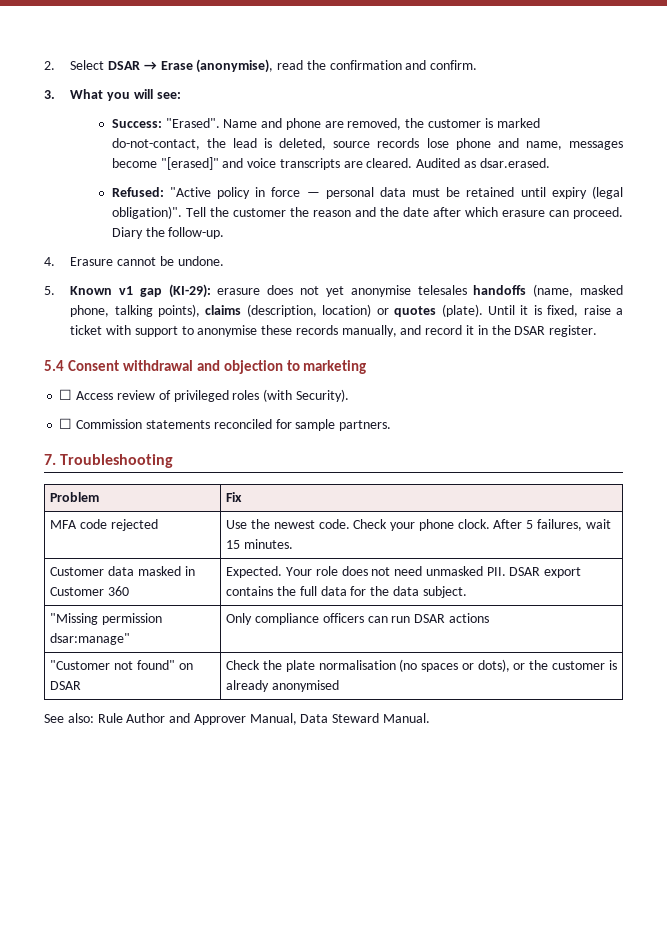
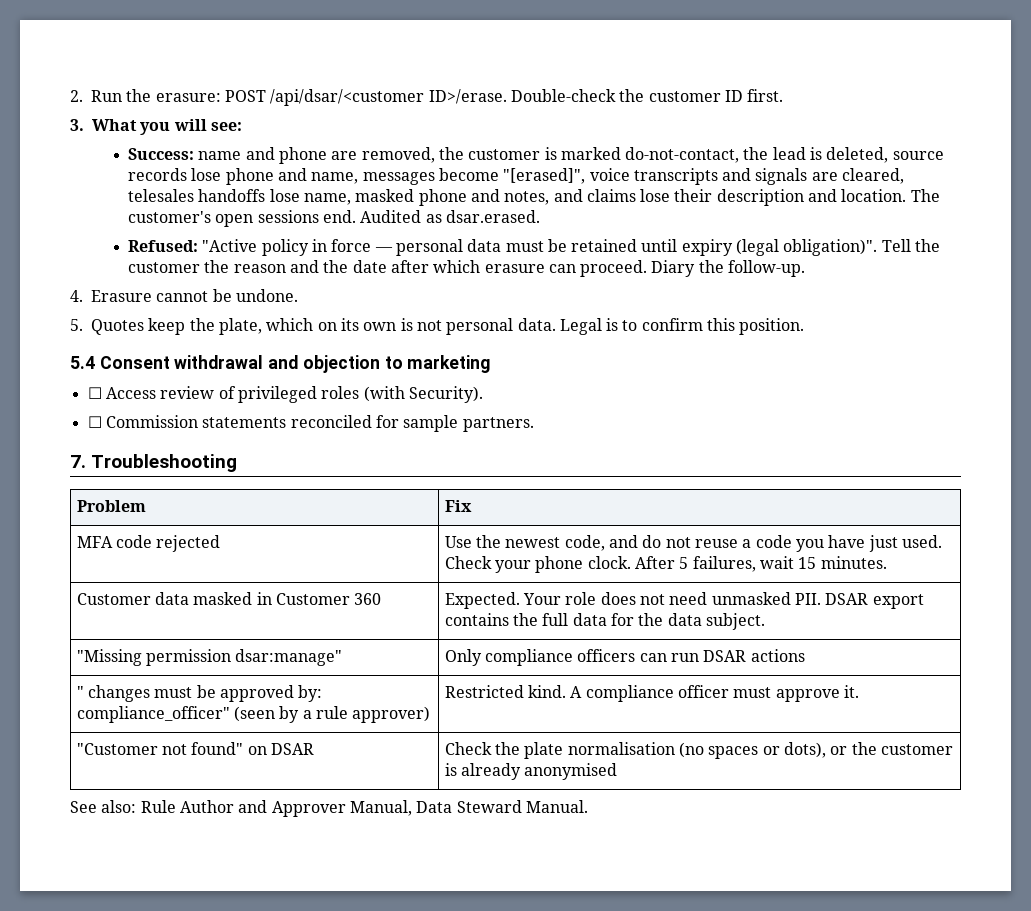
[70,59,478,73] Select DSAR → Erase (anonymise), read the confirmation and confirm. -> [91,89,784,106] Run the erasure: POST /api/dsar/<customer ID>/erase. Double-check the customer ID first.
[165,118,258,128] "Erased". Name -> [198,151,242,160] name
[160,157,413,170] "[erased]" and voice transcripts are cleared. -> [503,168,905,185] [127,189,940,206] [127,210,356,227] "[erased]", voice transcripts and signals are cleared, telesales handoffs lose name, masked phone and notes, and claims lose their description and location. The customer's open sessions end.
[70,284,623,298] [70,304,623,317] [70,325,598,337] Known v1 gap (KI-29): erasure does not yet anonymise telesales handoffs (name, masked phone, talking points), claims (description, location) or quotes (plate). Until it is fixed, raise a ticket with support to anonymise these records manually, and record it in the DSAR register. -> [91,318,805,335] Quotes keep the plate, which on its own is not personal data. Legal is to confirm this position.
[318,519,350,529] code. -> [564,535,942,552] code, and do not reuse a code you have just used.
(489, 618) none -> [76,685,323,702] [76,706,431,723] [444,685,860,702] // " changes must be approved by: compliance_officer" (seen by a rule approver) | Restricted kind. A compliance officer must approve it.

